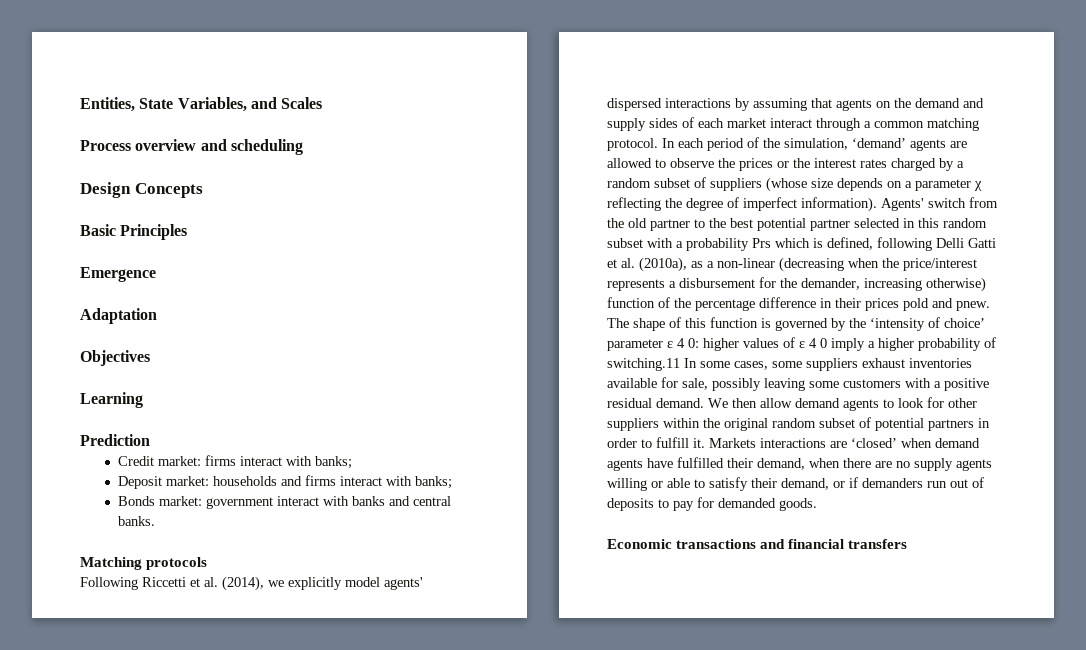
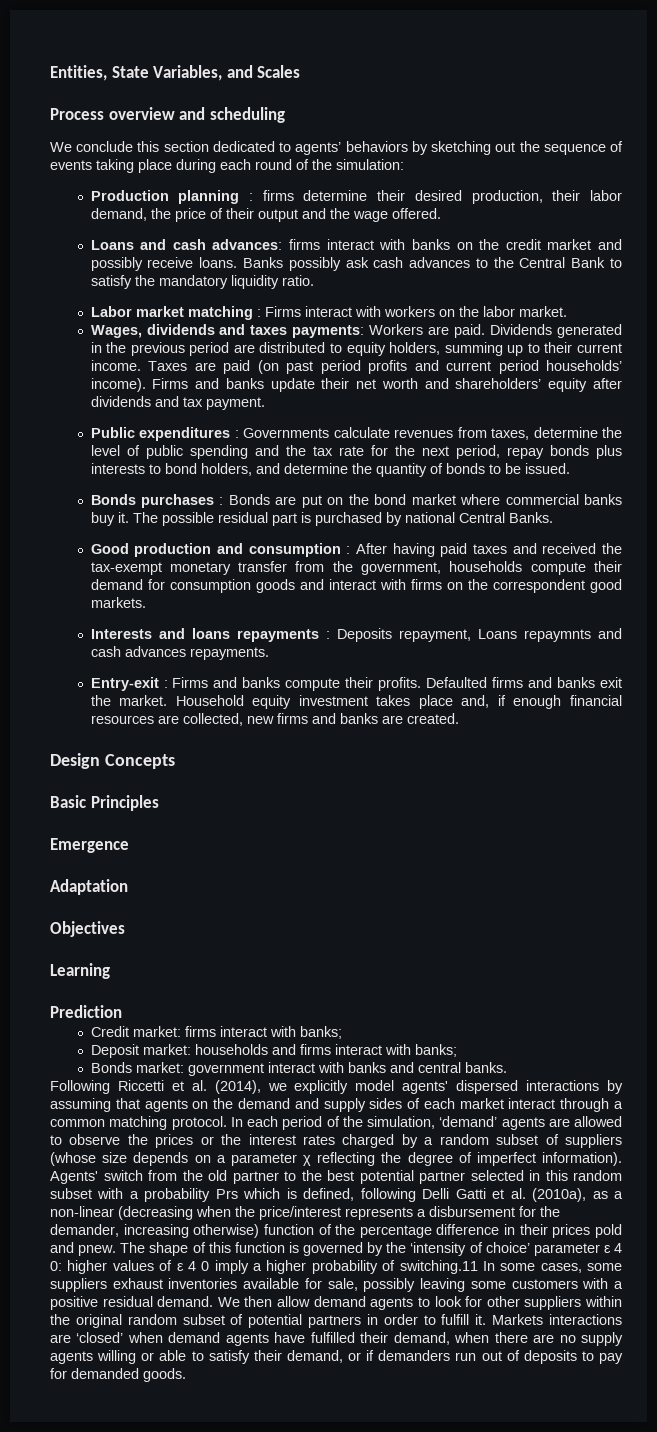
(303, 147) none -> [50,141,623,155] [50,159,404,173] [90,190,622,204] [90,208,441,222] [90,239,622,250] [90,257,622,271] [90,275,314,289] [90,306,567,320] [90,324,622,338] [90,342,622,356] [90,360,622,374] [90,378,622,392] [90,396,265,410] [90,427,622,441] [90,445,622,459] [90,463,570,477] [90,494,622,508] [90,512,553,526] [90,543,622,557] [90,561,623,575] [90,579,622,593] [90,597,146,608] [90,628,622,642] [90,646,269,660] [90,677,622,691] [90,695,622,709] [90,713,459,726] // We conclude this section dedicated to agents’ behaviors by sketching out the sequence of events taking place during each round of the simulation: // Production planning : firms determine their desired production, their labor demand, the price of their output and the wage offered. // Loans and cash advances: firms interact with banks on the credit market and possibly receive loans. Banks possibly ask cash advances to the Central Bank to satisfy the mandatory liquidity ratio. // Labor market matching : Firms interact with workers on the labor market. // Wages, dividends and taxes payments: Workers are paid. Dividends generated in the previous period are distributed to equity holders, summing up to their current income. Taxes are paid (on past period profits and current period households’ income). Firms and banks update their net worth and shareholders’ equity after dividends and tax payment. // Public expenditures : Governments calculate revenues from taxes, determine the level of public spending and the tax rate for the next period, repay bonds plus interests to bond holders, and determine the quantity of bonds to be issued. // Bonds purchases : Bonds are put on the bond market where commercial banks buy it. The possible residual part is purchased by national Central Banks. // Good production and consumption : After having paid taxes and received the tax-exempt monetary transfer from the government, households compute their demand for consumption goods and interact with firms on the correspondent good markets. // Interests and loans repayments : Deposits repayment, Loans repaymnts and cash advances repayments. // Entry-exit : Firms and banks compute their profits. Defaulted firms and banks exit the market. Household equity investment takes place and, if enough financial resources are collected, new firms and banks are created.
[80,557,208,570] // Matching protocols -> (507, 1067) none
[607,539,908,549] // Economic transactions and financial transfers -> (186, 1375) none

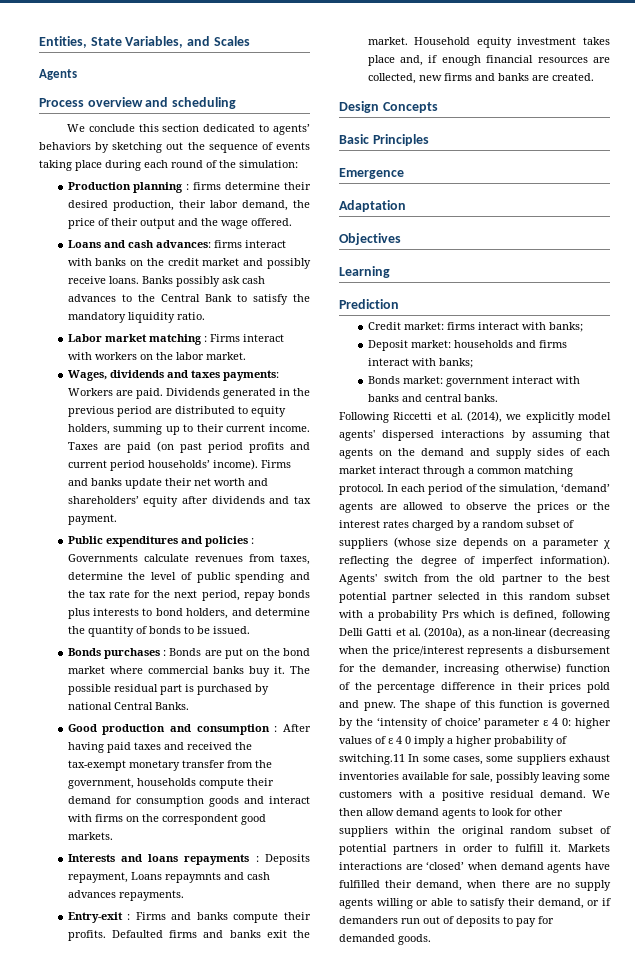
(301, 71) none -> [39,69,77,80] // Agents
(231, 434) none -> [180,536,248,547] and policies

